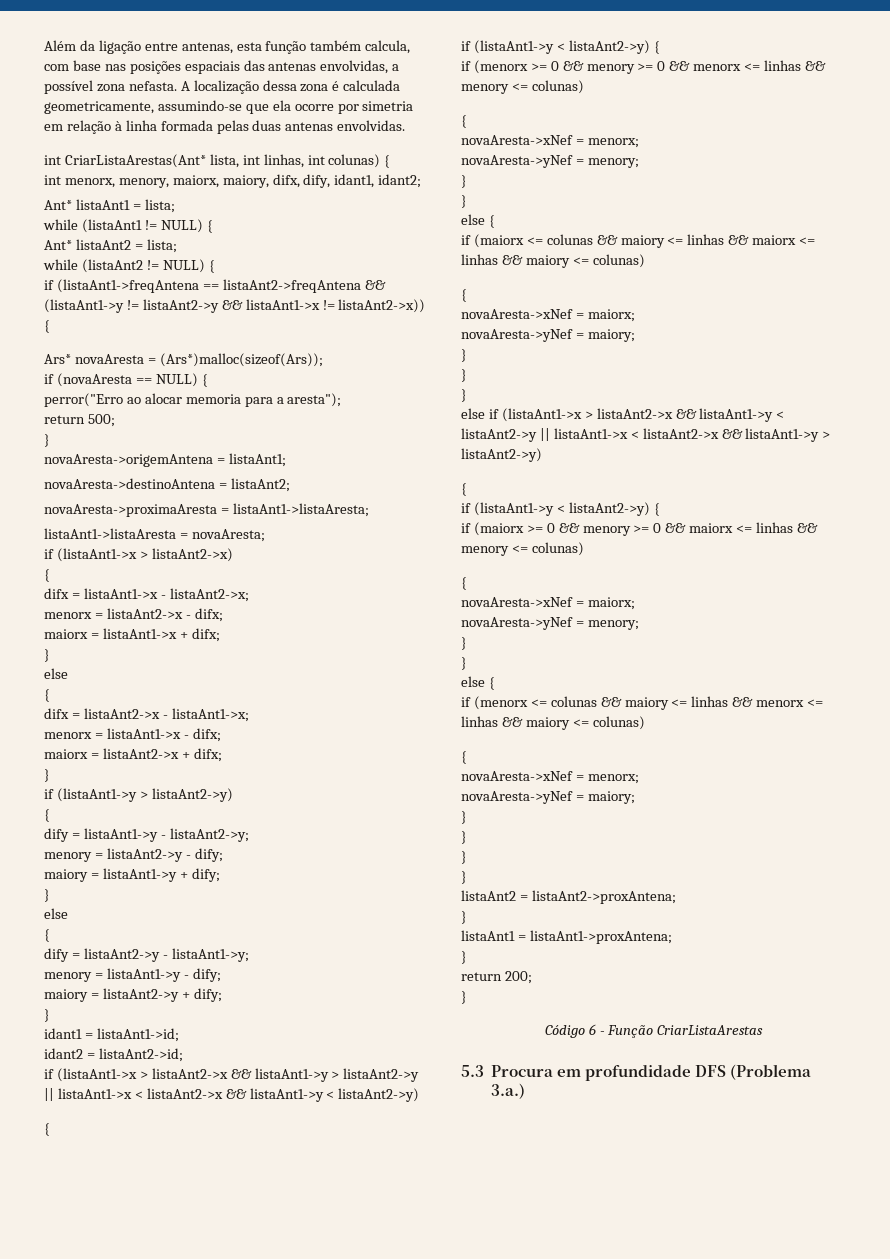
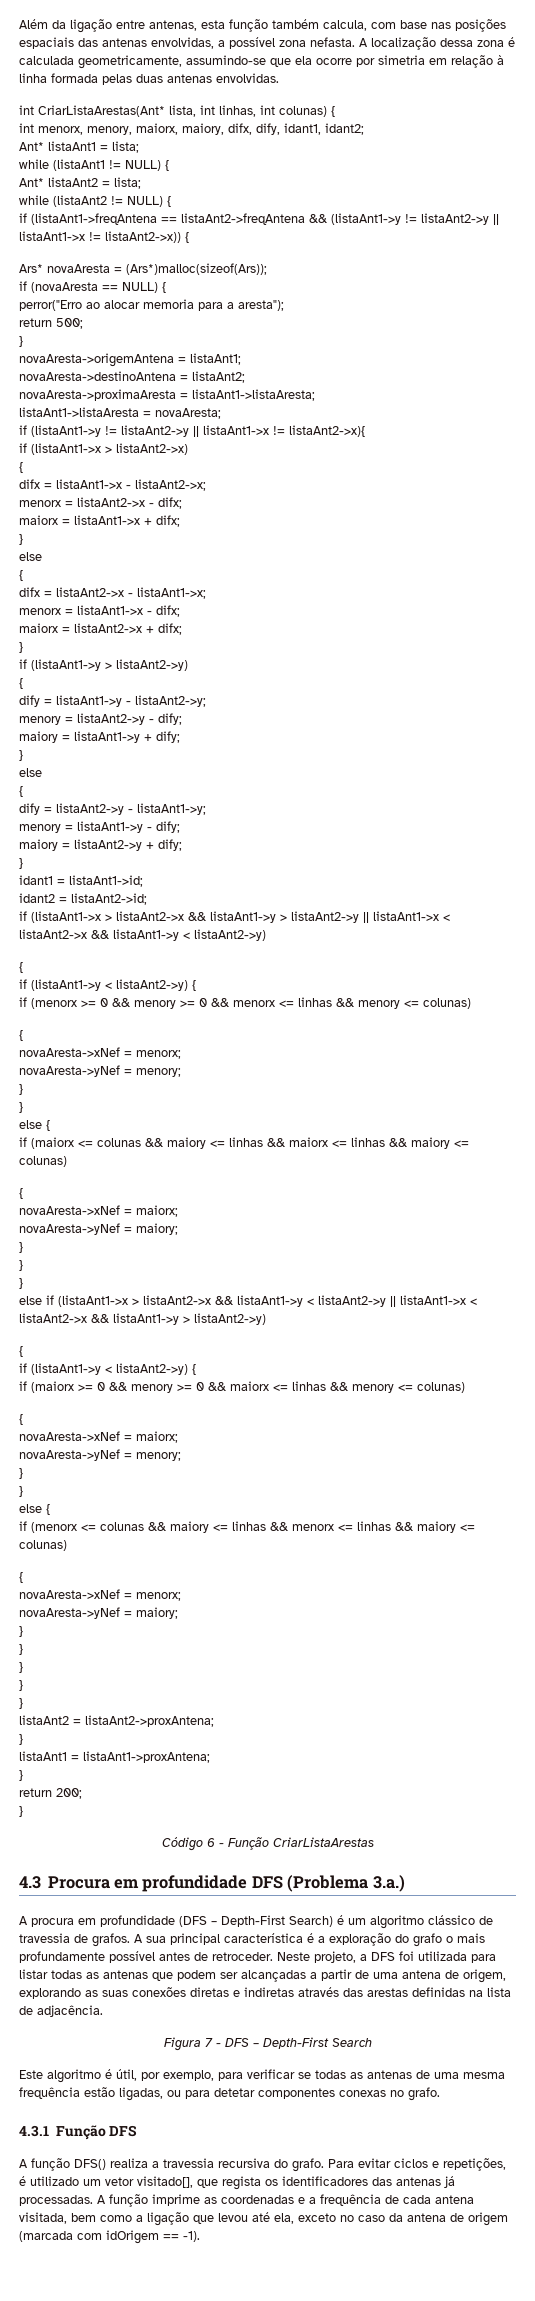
[221,300,243,310] && -> [493,214,499,225] ||
(265, 535) none -> [19,425,365,437] // if (listaAnt1->y != listaAnt2->y || listaAnt1->x != listaAnt2->x){
(467, 877) none -> [19,1698,23,1709] // }
[461,1065,484,1077] 5.3 -> [19,1876,41,1889] 4.3
(526, 1091) none -> [19,1915,493,1929] [19,1933,485,1947] [19,1951,496,1963] [19,1969,506,1983] [19,1987,511,1999] [19,2005,103,2017] [163,2037,372,2051] [19,2069,505,2083] [19,2087,440,2101] [19,2125,138,2140] [19,2158,506,2172] [19,2176,455,2190] [19,2194,474,2207] [19,2212,508,2226] [19,2230,200,2244] // A procura em profundidade (DFS – Depth-First Search) é um algoritmo clássico de travessia de grafos. A sua principal característica é a exploração do grafo o mais profundamente possível antes de retroceder. Neste projeto, a DFS foi utilizada para listar todas as antenas que podem ser alcançadas a partir de uma antena de origem, explorando as suas conexões diretas e indiretas através das arestas definidas na lista de adjacência. // Figura 7 - DFS – Depth-First Search // Este algoritmo é útil, por exemplo, para verificar se todas as antenas de uma mesma frequência estão ligadas, ou para detetar componentes conexas no grafo. // 4.3.1 Função DFS // A função DFS() realiza a travessia recursiva do grafo. Para evitar ciclos e repetições, é utilizado um vetor visitado[], que regista os identificadores das antenas já processadas. A função imprime as coordenadas e a frequência de cada antena visitada, bem como a ligação que levou até ela, exceto no caso da antena de origem (marcada com idOrigem == -1).

